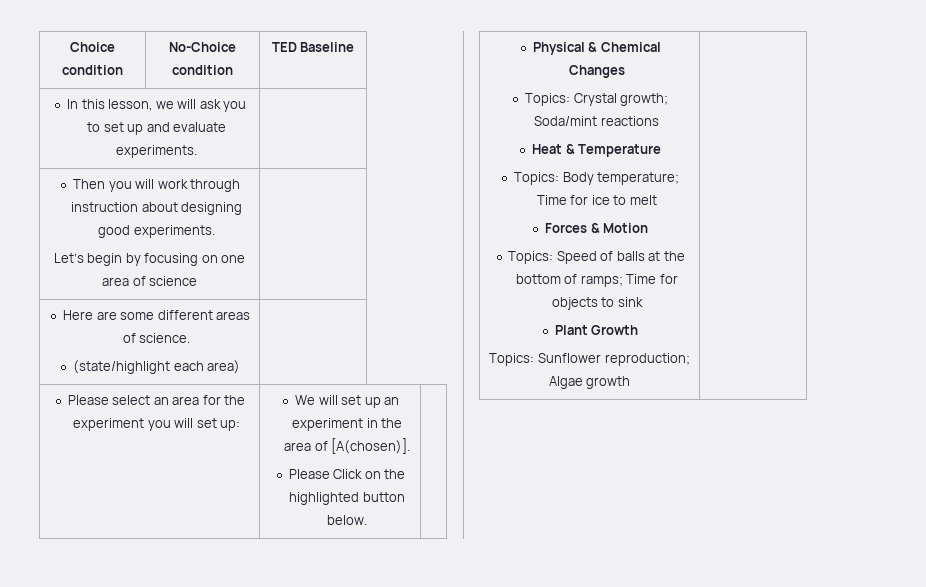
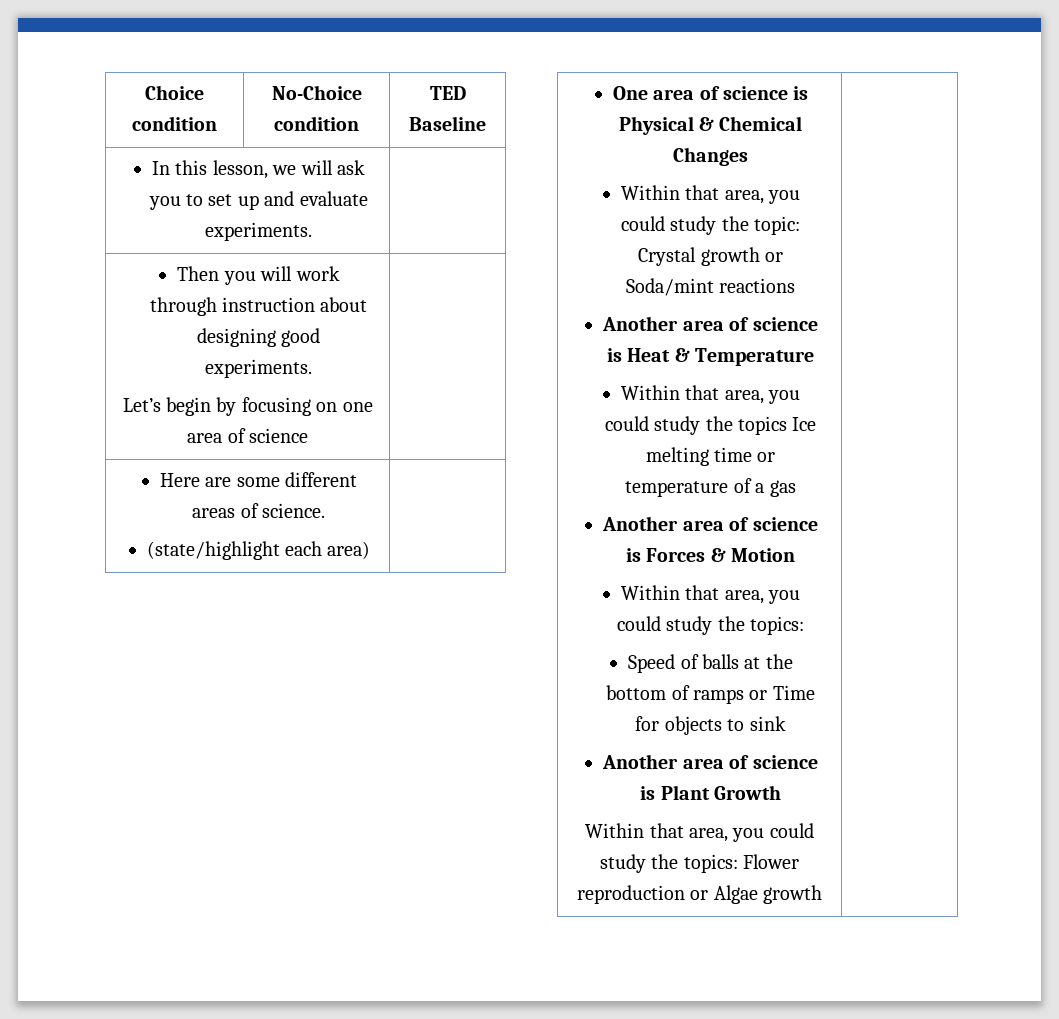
[67,395,246,405] [73,418,241,431] [295,395,400,408] [292,418,403,431] [284,438,411,454] [288,469,406,479] [289,492,405,505] [327,515,368,525] [532,42,661,55] [568,65,625,78] [525,93,669,106] [534,116,659,126] [532,144,662,157] [514,172,680,185] [536,195,657,205] [545,223,649,233] [508,251,554,264] Please select an area for the experiment you will set up: | We will set up an experiment in the area of [A(chosen)]. // Please Click on the highlighted button below. | // Physical & Chemical Changes // Topics: Crystal growth; Soda/mint reactions // Heat & Temperature // Topics: Body temperature; Time for ice to melt // Forces & Motion // Topics: -> [612,86,809,100] [618,116,803,135] [673,147,748,166] [620,185,801,204] [620,216,801,235] [638,247,783,266] [625,278,796,296] [602,316,818,331] [606,348,815,366] [620,385,801,404] [604,416,817,435] [645,447,776,466] [625,478,796,497] [602,516,818,531] [625,548,796,562] [620,585,801,604] [616,616,805,635] One area of science is Physical & Chemical Changes // Within that area, you could study the topic: Crystal growth or Soda/mint reactions // Another area of science is Heat & Temperature // Within that area, you could study the topics Ice melting time or temperature of a gas // Another area of science is Forces & Motion // Within that area, you could study the topics: //
[580,275,623,287] ramps; -> [693,689,768,704] ramps or
[554,325,639,335] [489,353,690,366] Plant Growth // Topics: Sunflower reproduction; -> [602,754,818,769] [640,785,781,800] [585,823,814,842] [599,854,800,873] [576,885,709,904] Another area of science is Plant Growth // Within that area, you could study the topics: Flower reproduction or

